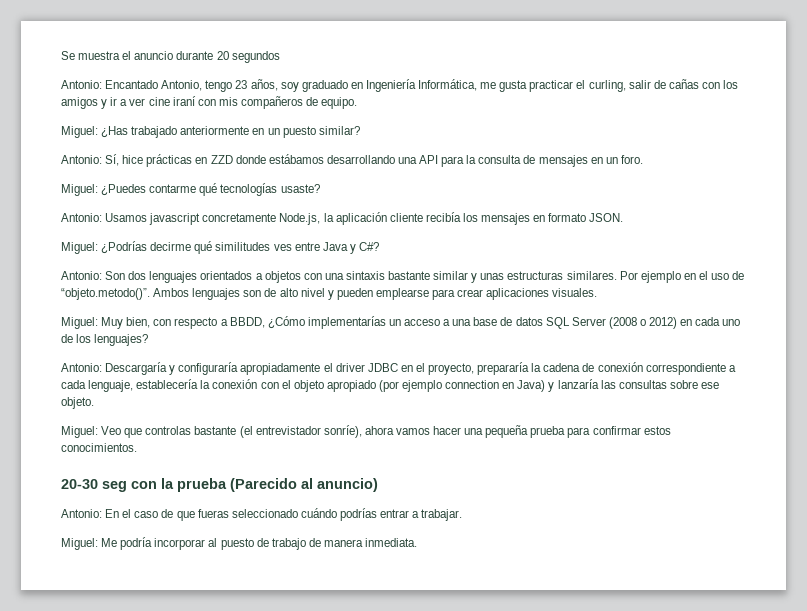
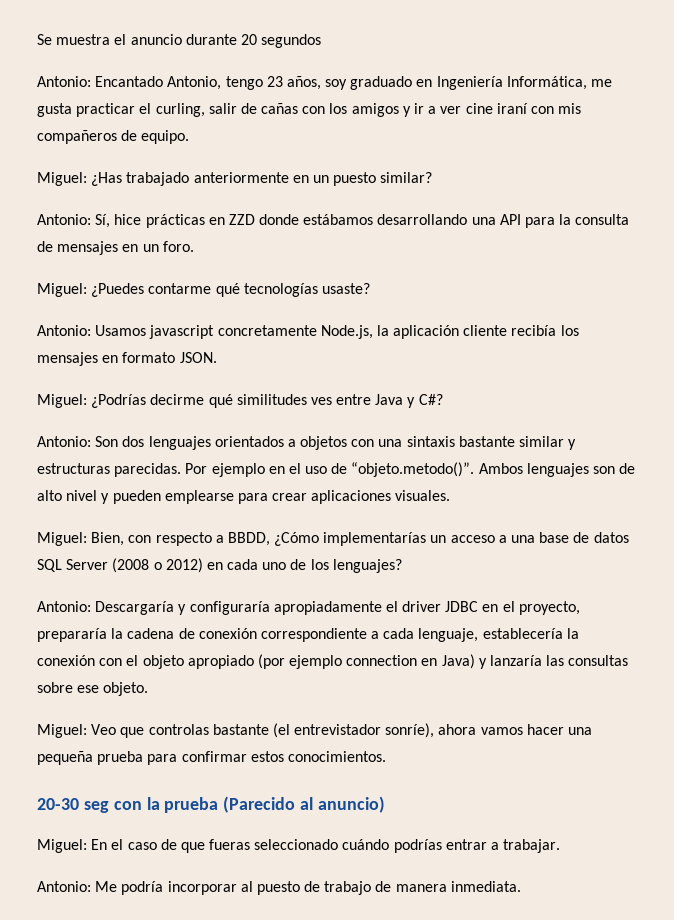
[480,271,617,280] unas estructuras similares. -> [37,463,182,477] estructuras parecidas.
[101,317,151,329] Muy bien, -> [91,532,125,546] Bien,
[61,509,102,518] Antonio: -> [37,839,87,853] Miguel:
[61,538,98,550] Miguel: -> [37,881,91,892] Antonio:

